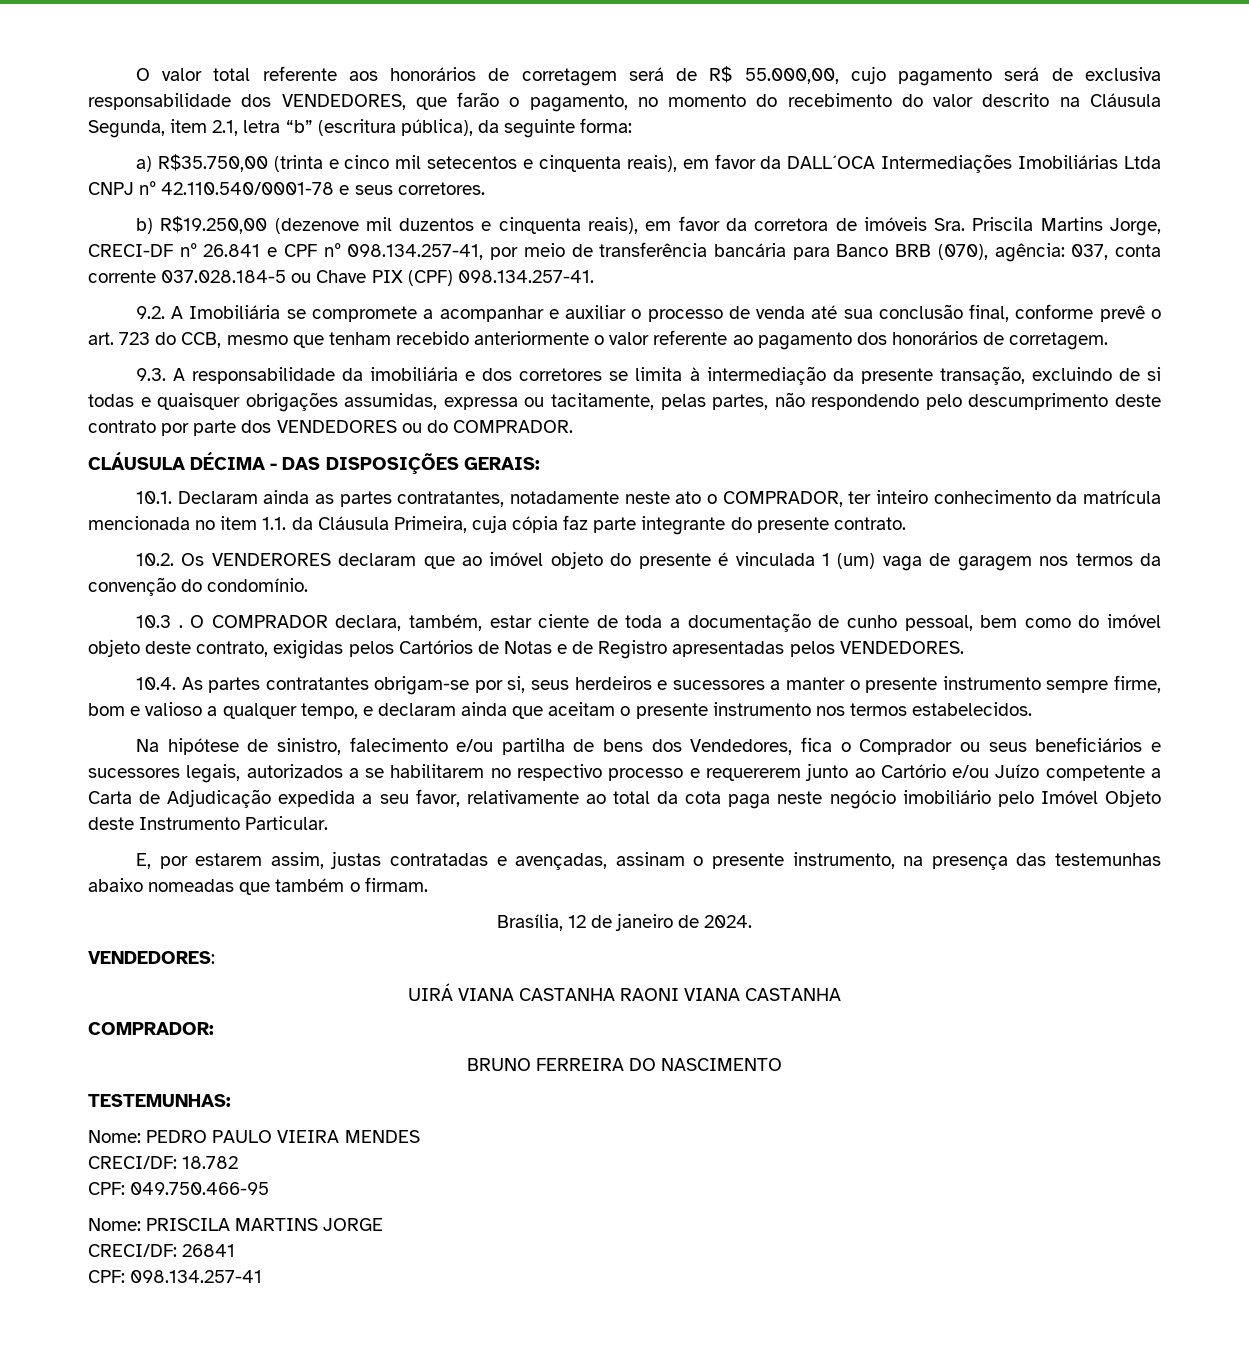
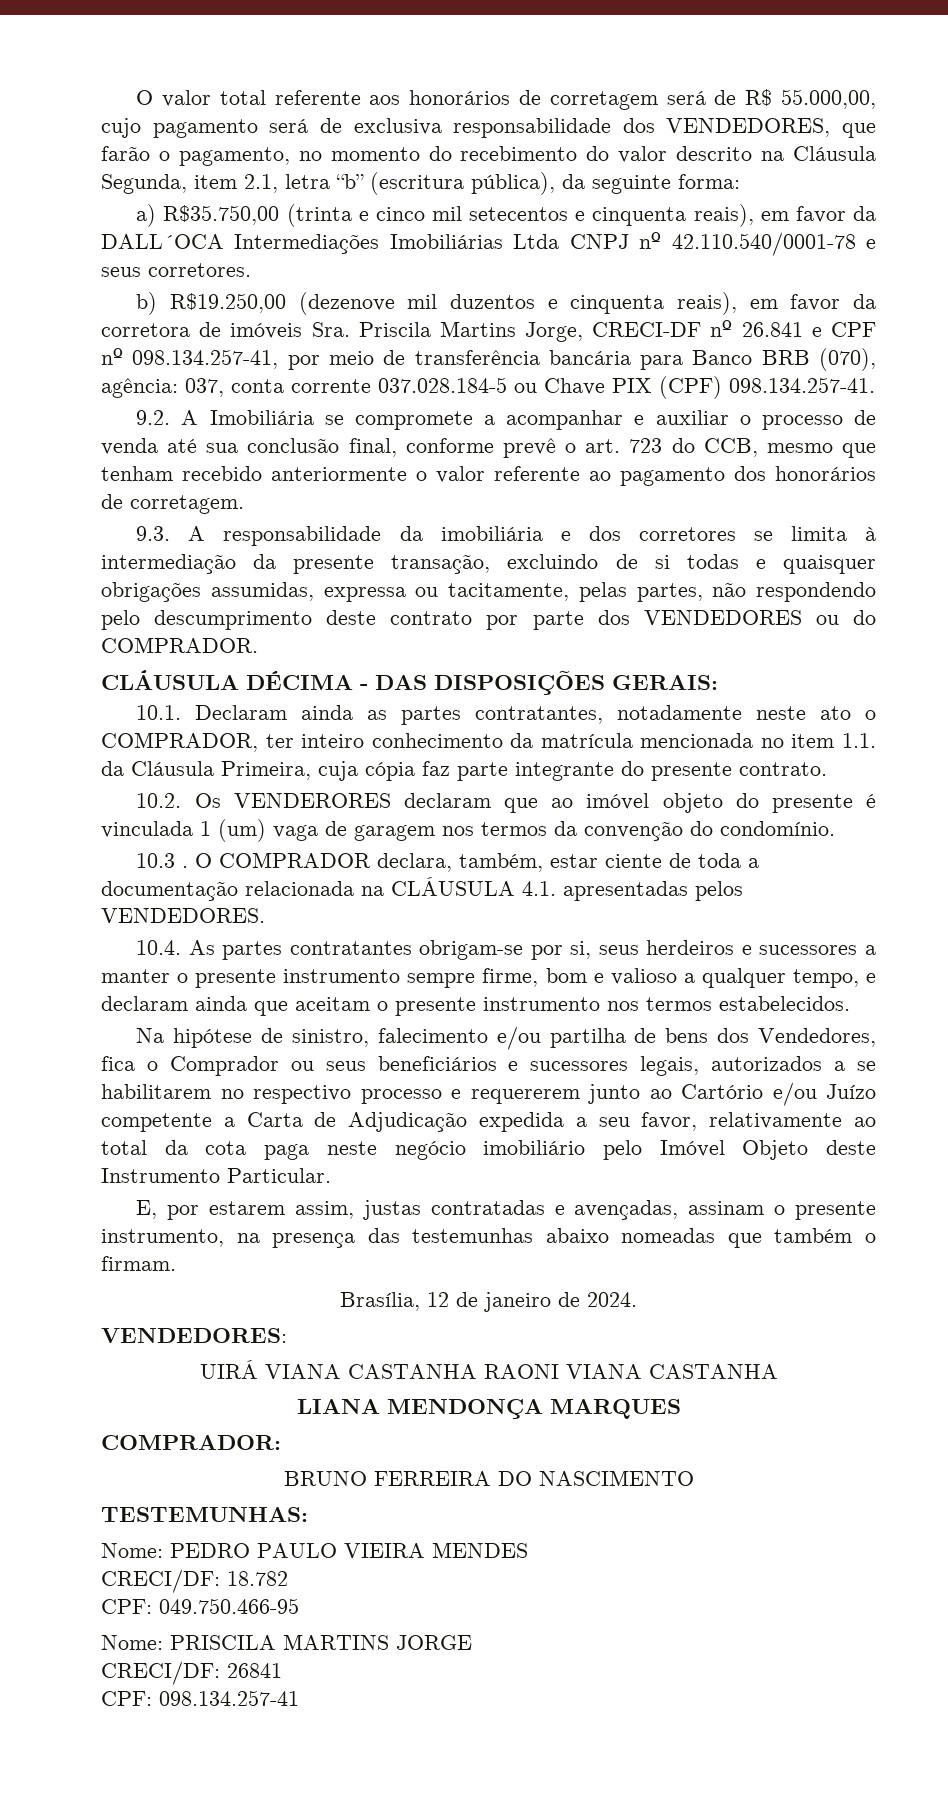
[818,614,1161,631] [88,639,668,659] de cunho pessoal, bem como do imóvel objeto deste contrato, exigidas pelos Cartórios de Notas e de Registro -> [245,877,556,896] relacionada na CLÁUSULA 4.1.
(842, 994) none -> [296,1399,681,1419] // LIANA MENDONÇA MARQUES

